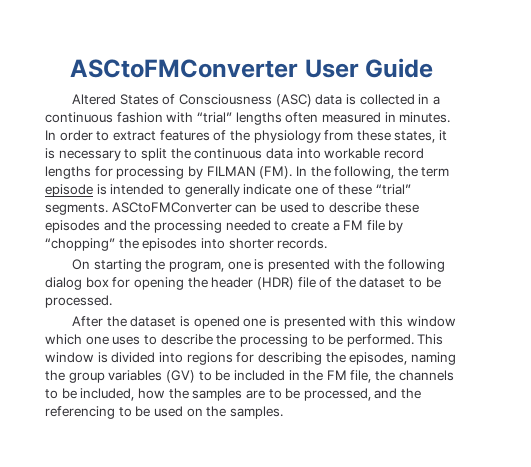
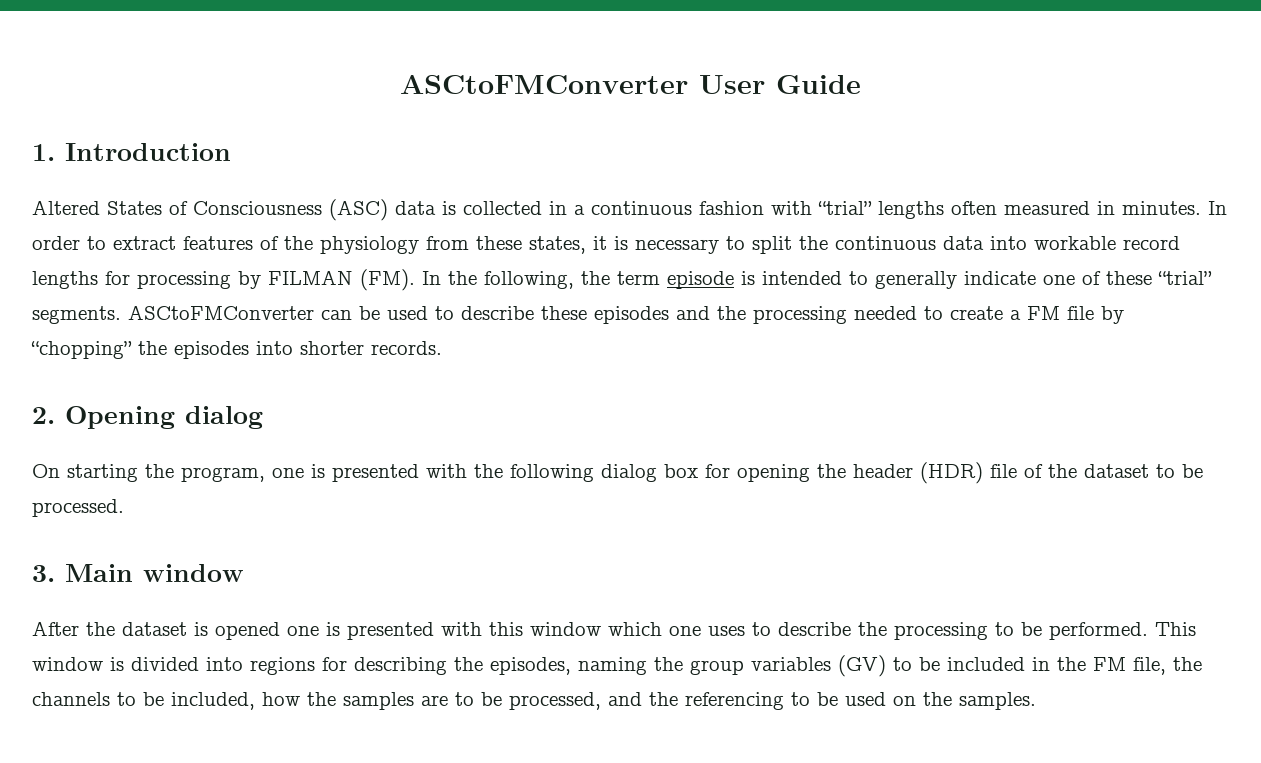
(434, 68) none -> [32,143,231,161] // 1. Introduction
(328, 243) none -> [32,406,263,429] // 2. Opening dialog
(112, 301) none -> [32,564,244,582] // 3. Main window

